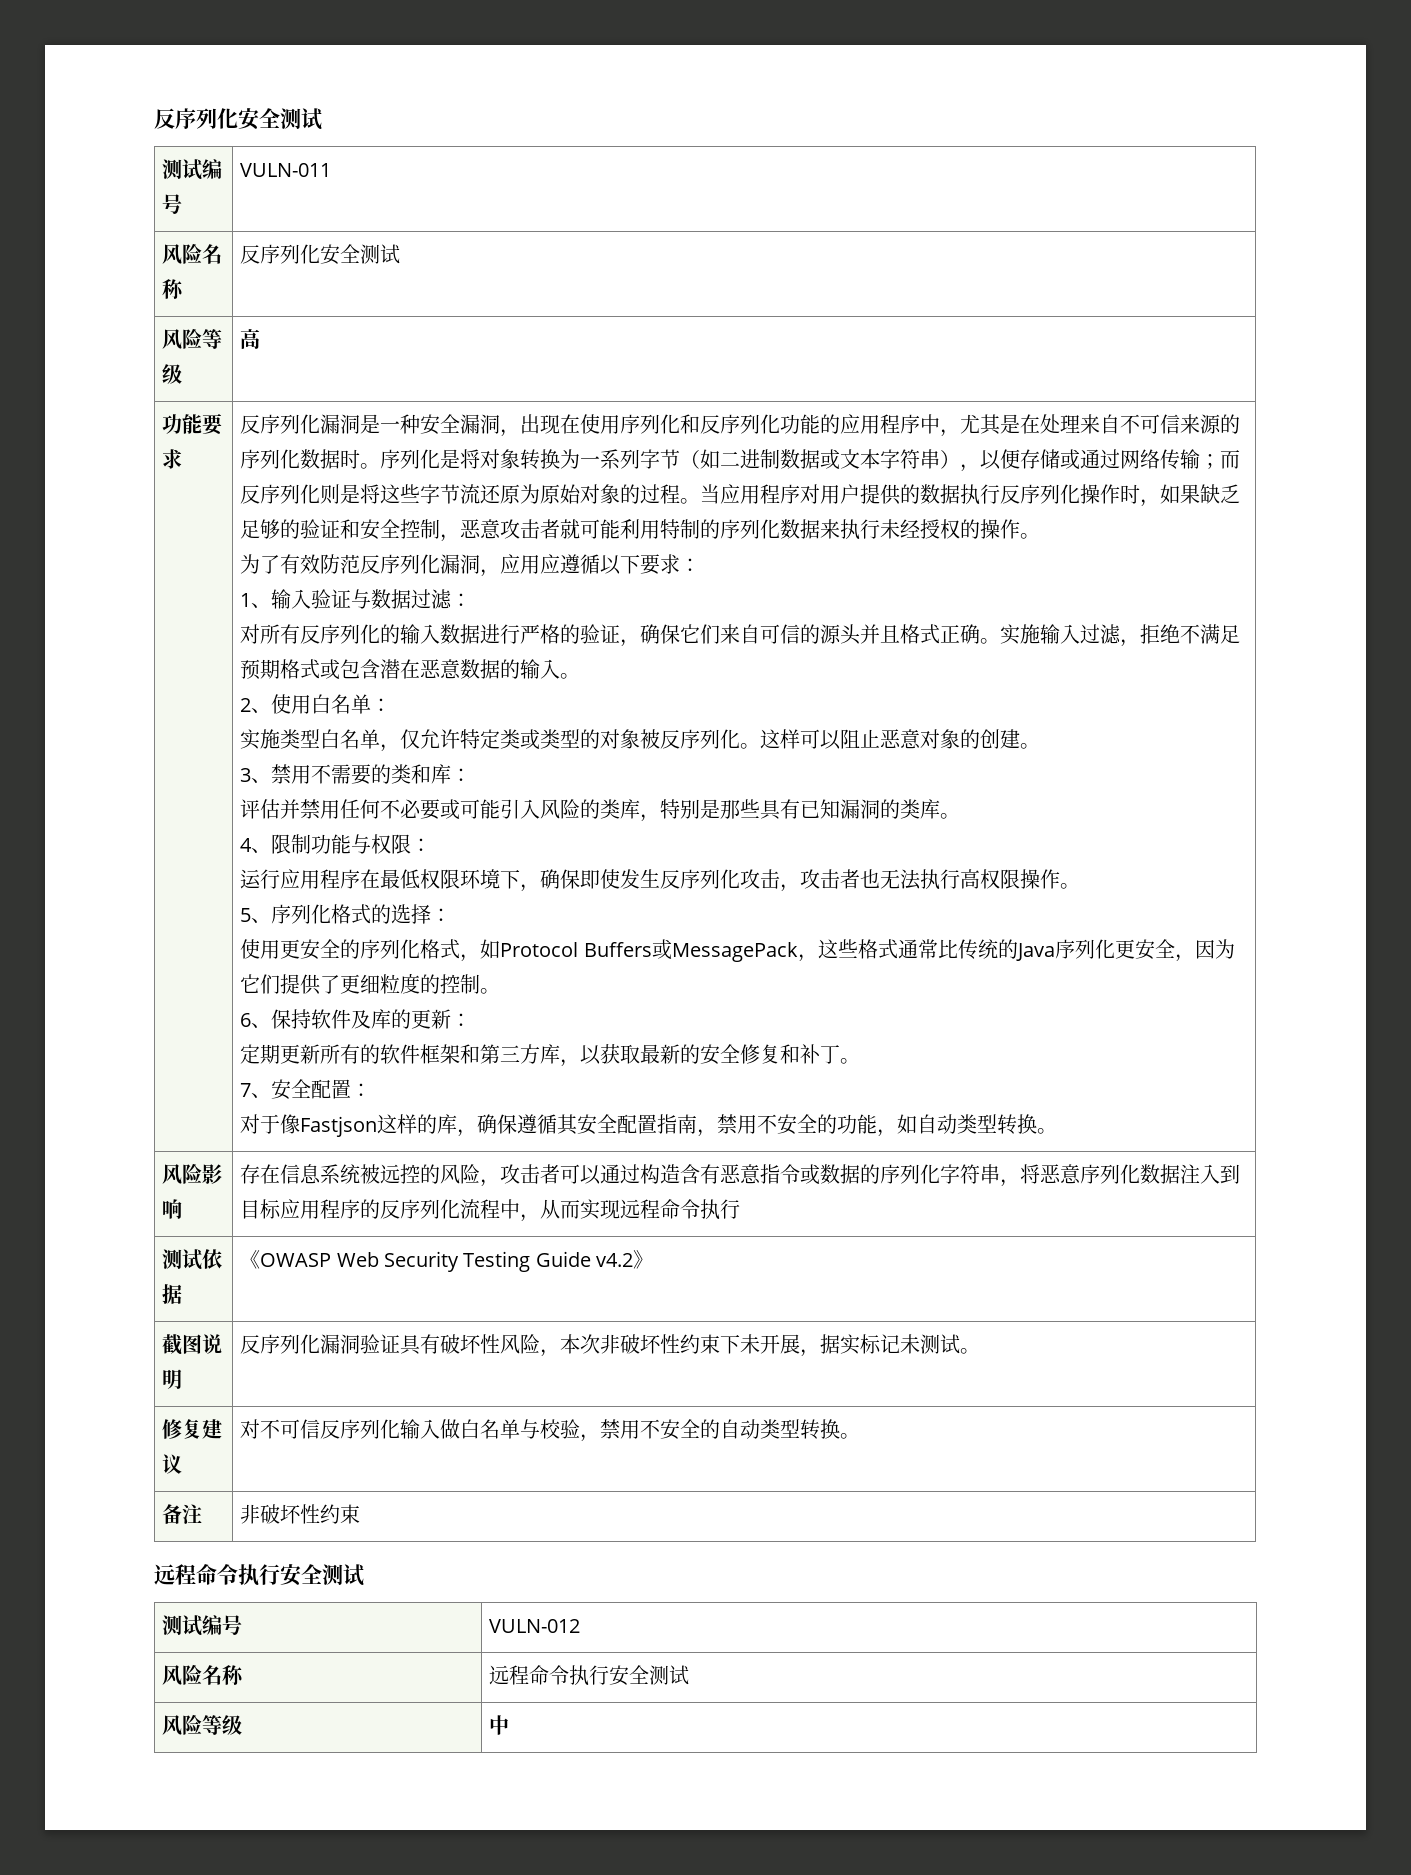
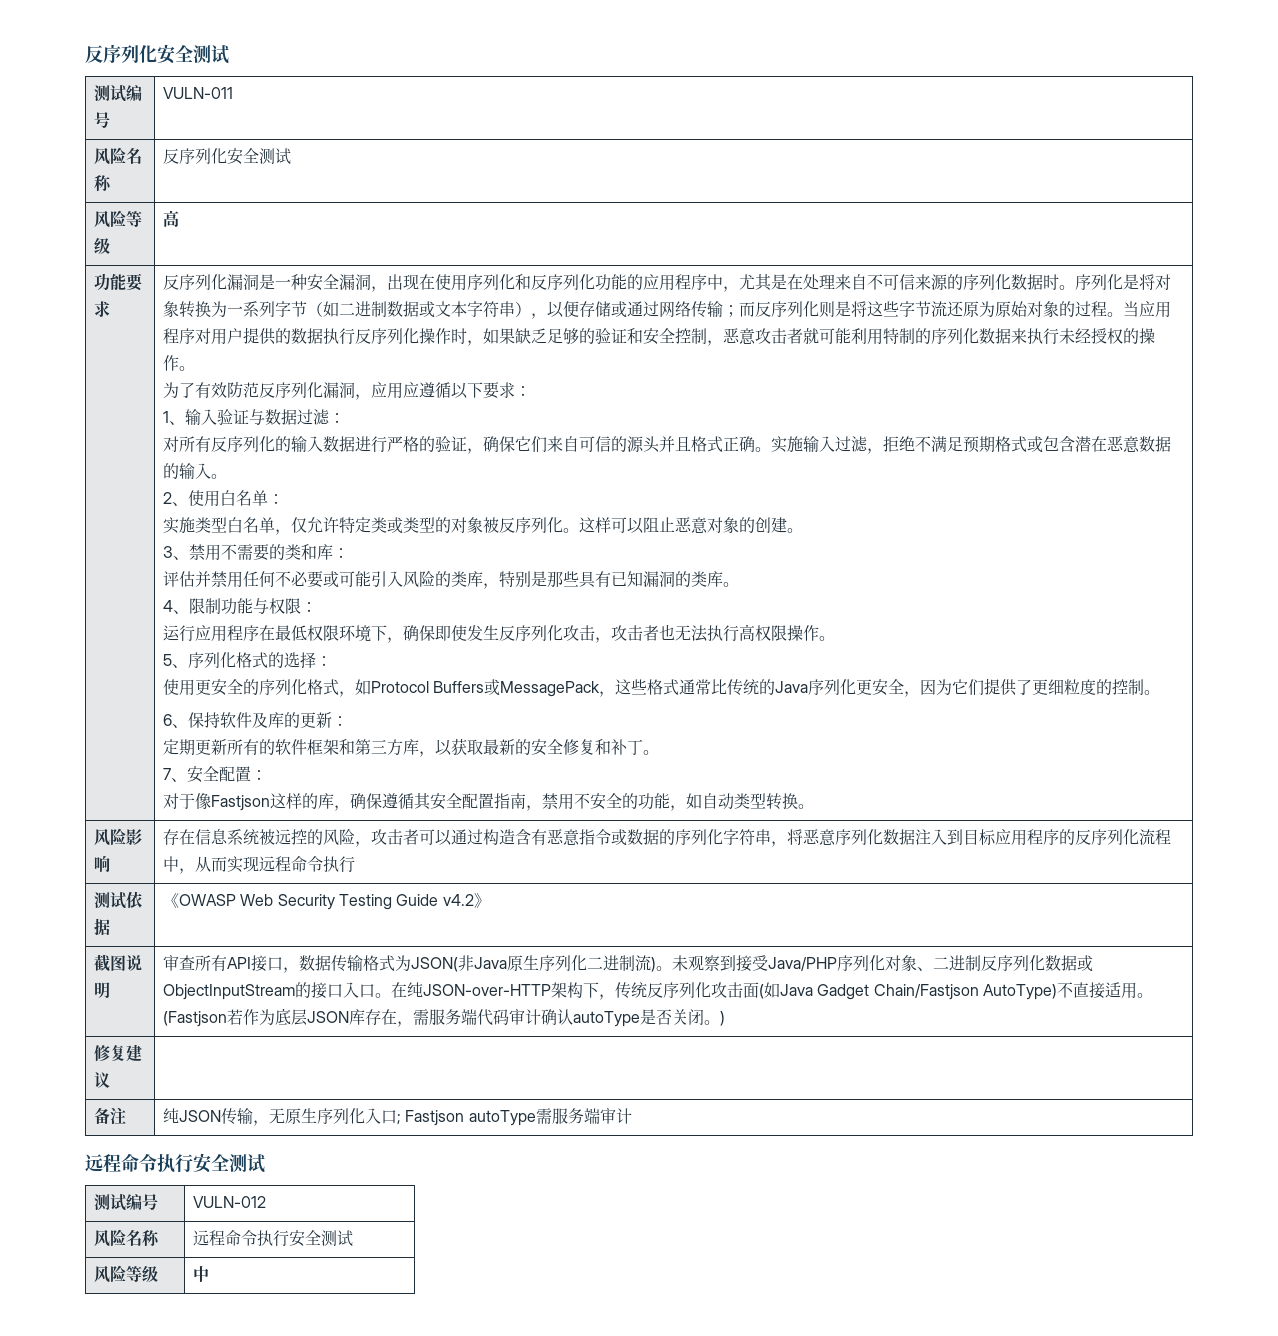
[240,1334,981,1357] 反序列化漏洞验证具有破坏性风险，本次非破坏性约束下未开展，据实标记未测试。 -> [162,954,1093,973] [162,982,1153,1000] [162,1008,725,1027] 审查所有API接口，数据传输格式为JSON(非Java原生序列化二进制流)。未观察到接受Java/PHP序列化对象、二进制反序列化数据或ObjectInputStream的接口入口。在纯JSON-over-HTTP架构下，传统反序列化攻击面(如Java Gadget Chain/Fastjson AutoType)不直接适用。(Fastjson若作为底层JSON库存在，需服务端代码审计确认autoType是否关闭。)
[240,1419,861,1442] [162,1504,203,1524] [240,1504,361,1524] 对不可信反序列化输入做白名单与校验，禁用不安全的自动类型转换。 // 备注 | 非破坏性约束 -> [93,1107,126,1125] [162,1107,632,1126] // 备注 | 纯JSON传输，无原生序列化入口; Fastjson autoType需服务端审计

